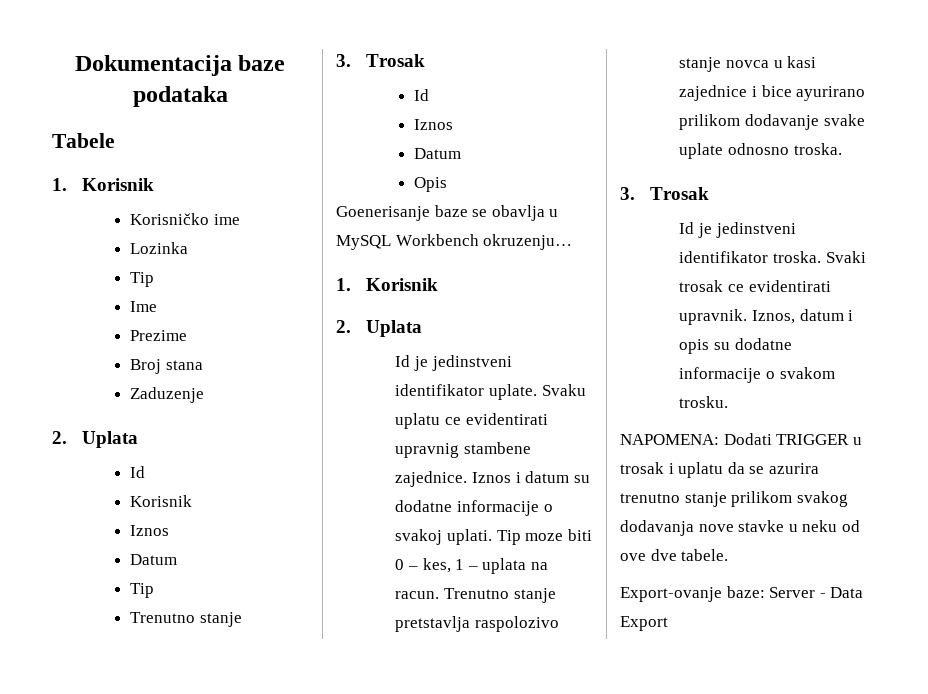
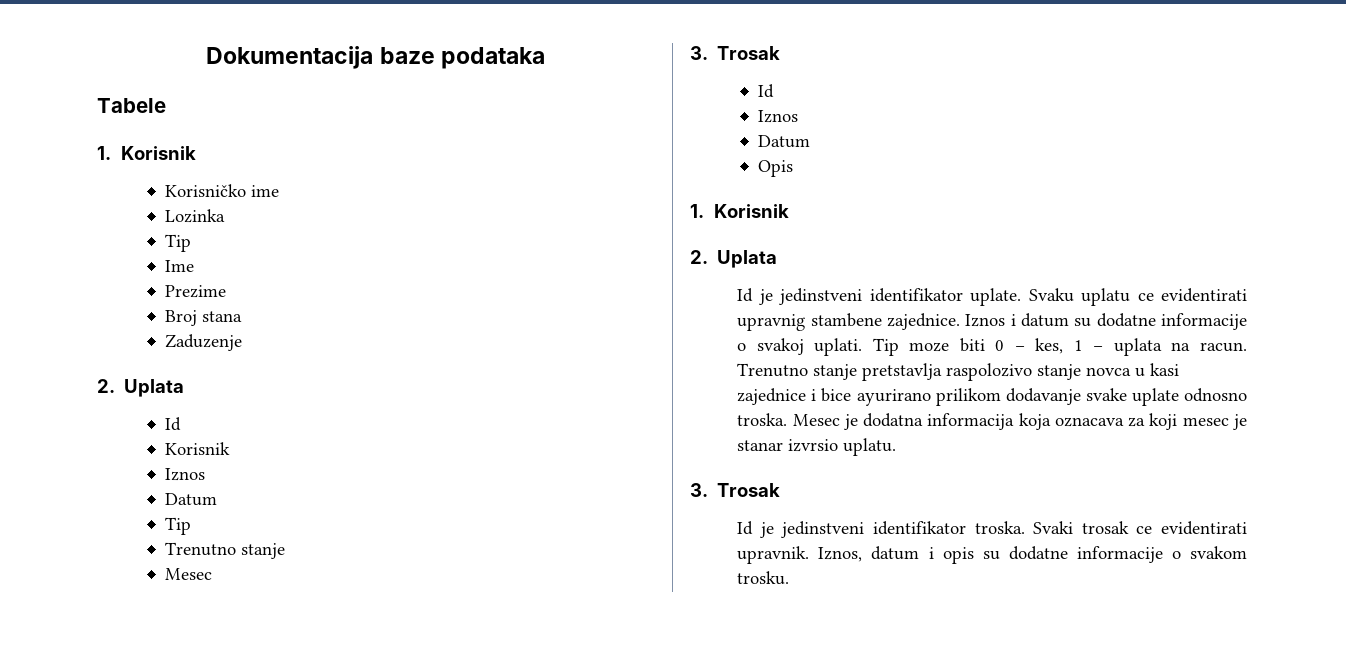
(242, 619) none -> [164,568,212,580] // Mesec
[336,205,559,221] [336,234,573,250] // Goenerisanje baze se obavlja u MySQL Workbench okruzenju… -> (793, 168) none
(842, 149) none -> [792,413,1247,430] [737,438,897,456] Mesec je dodatna informacija koja oznacava za koji mesec je stanar izvrsio uplatu.
[620,433,862,445] [620,462,819,478] [620,491,848,507] [620,520,860,536] [620,549,729,561] [620,586,864,602] [620,616,668,631] // NAPOMENA: Dodati TRIGGER u trosak i uplatu da se azurira trenutno stanje prilikom svakog dodavanja nove stavke u neku od ove dve tabele. // Export-ovanje baze: Server - Data Export -> (790, 578) none

